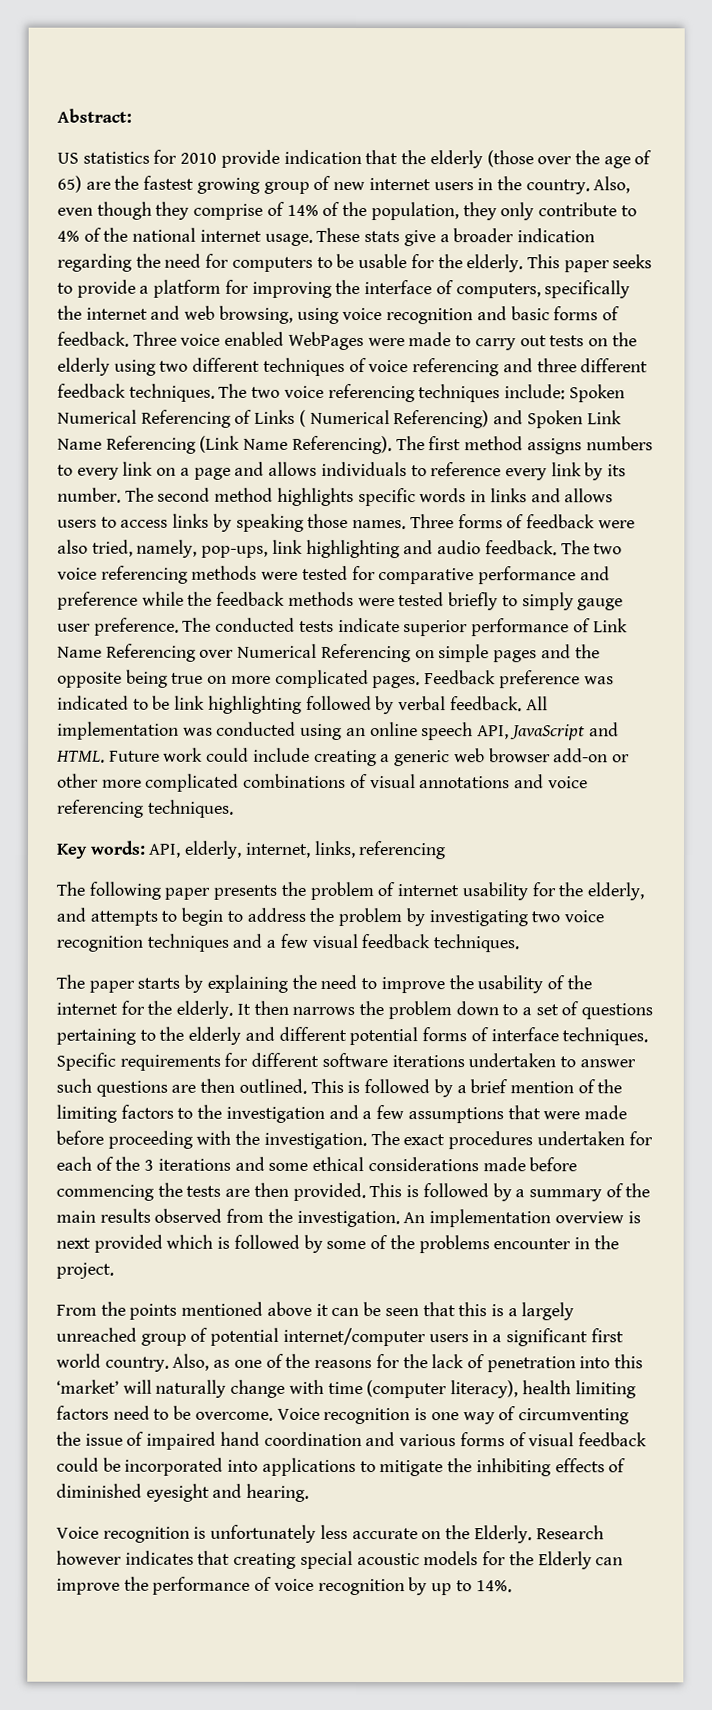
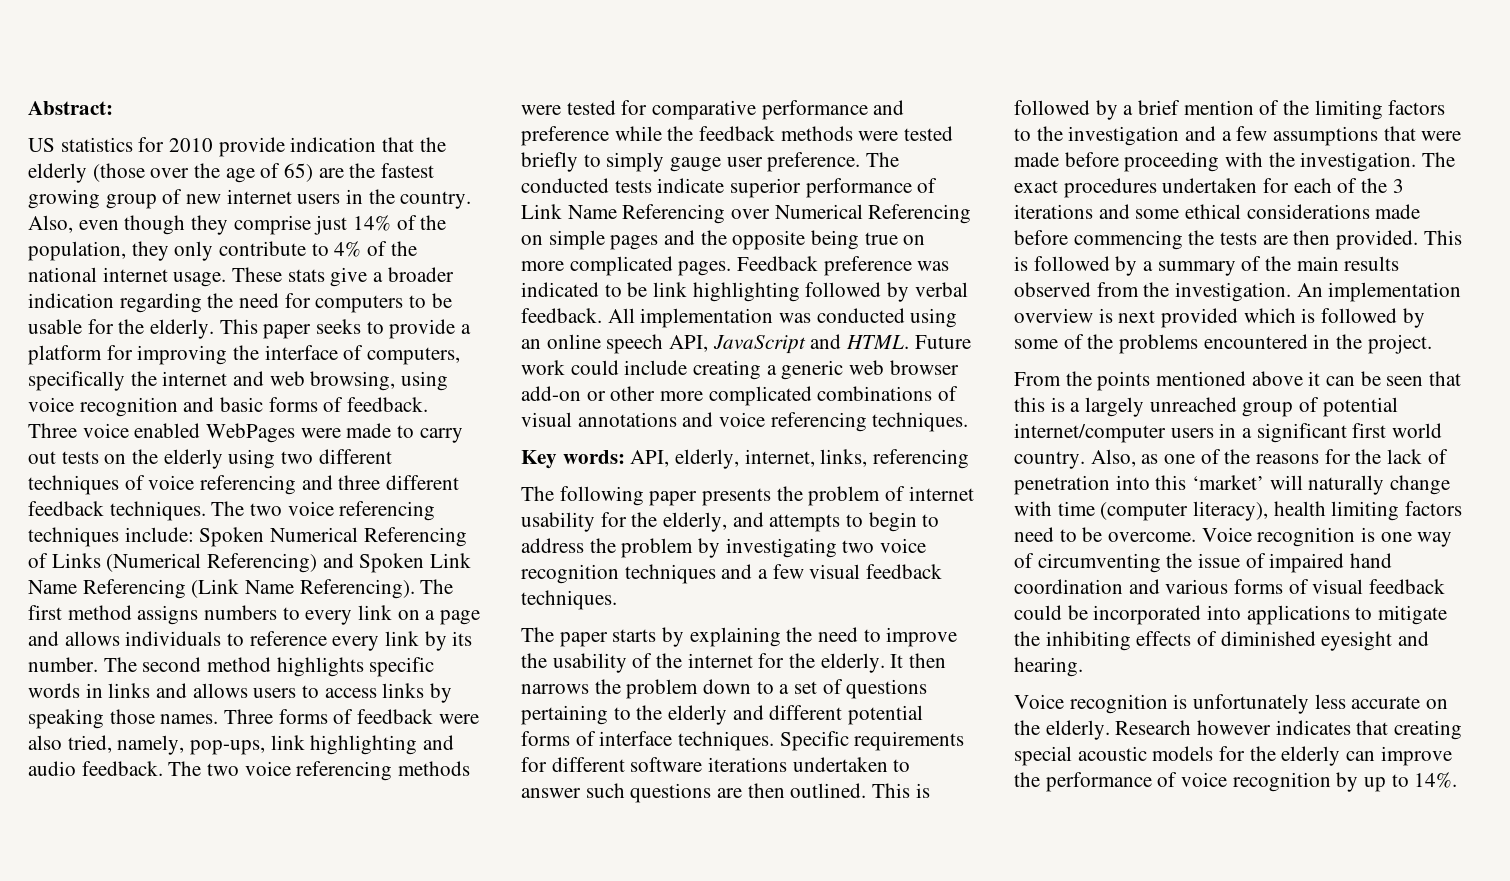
[266,201,285,216] of -> [314,215,348,235] just
[298,409,390,427] ( Numerical -> [106,553,202,572] (Numerical
[493,1238,572,1250] encounter -> [1203,334,1308,349] encountered
[473,1525,532,1544] Elderly. -> [1045,720,1110,740] elderly.
[537,1551,592,1570] Elderly -> [1281,746,1341,766] elderly

